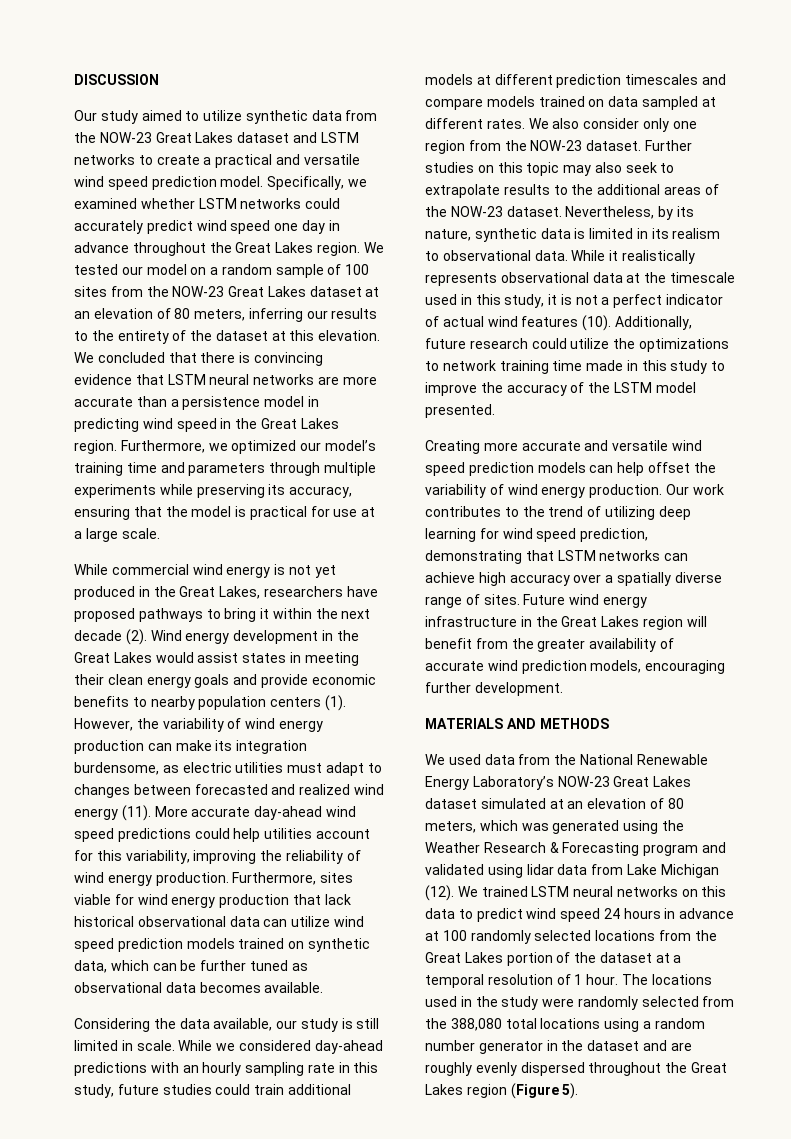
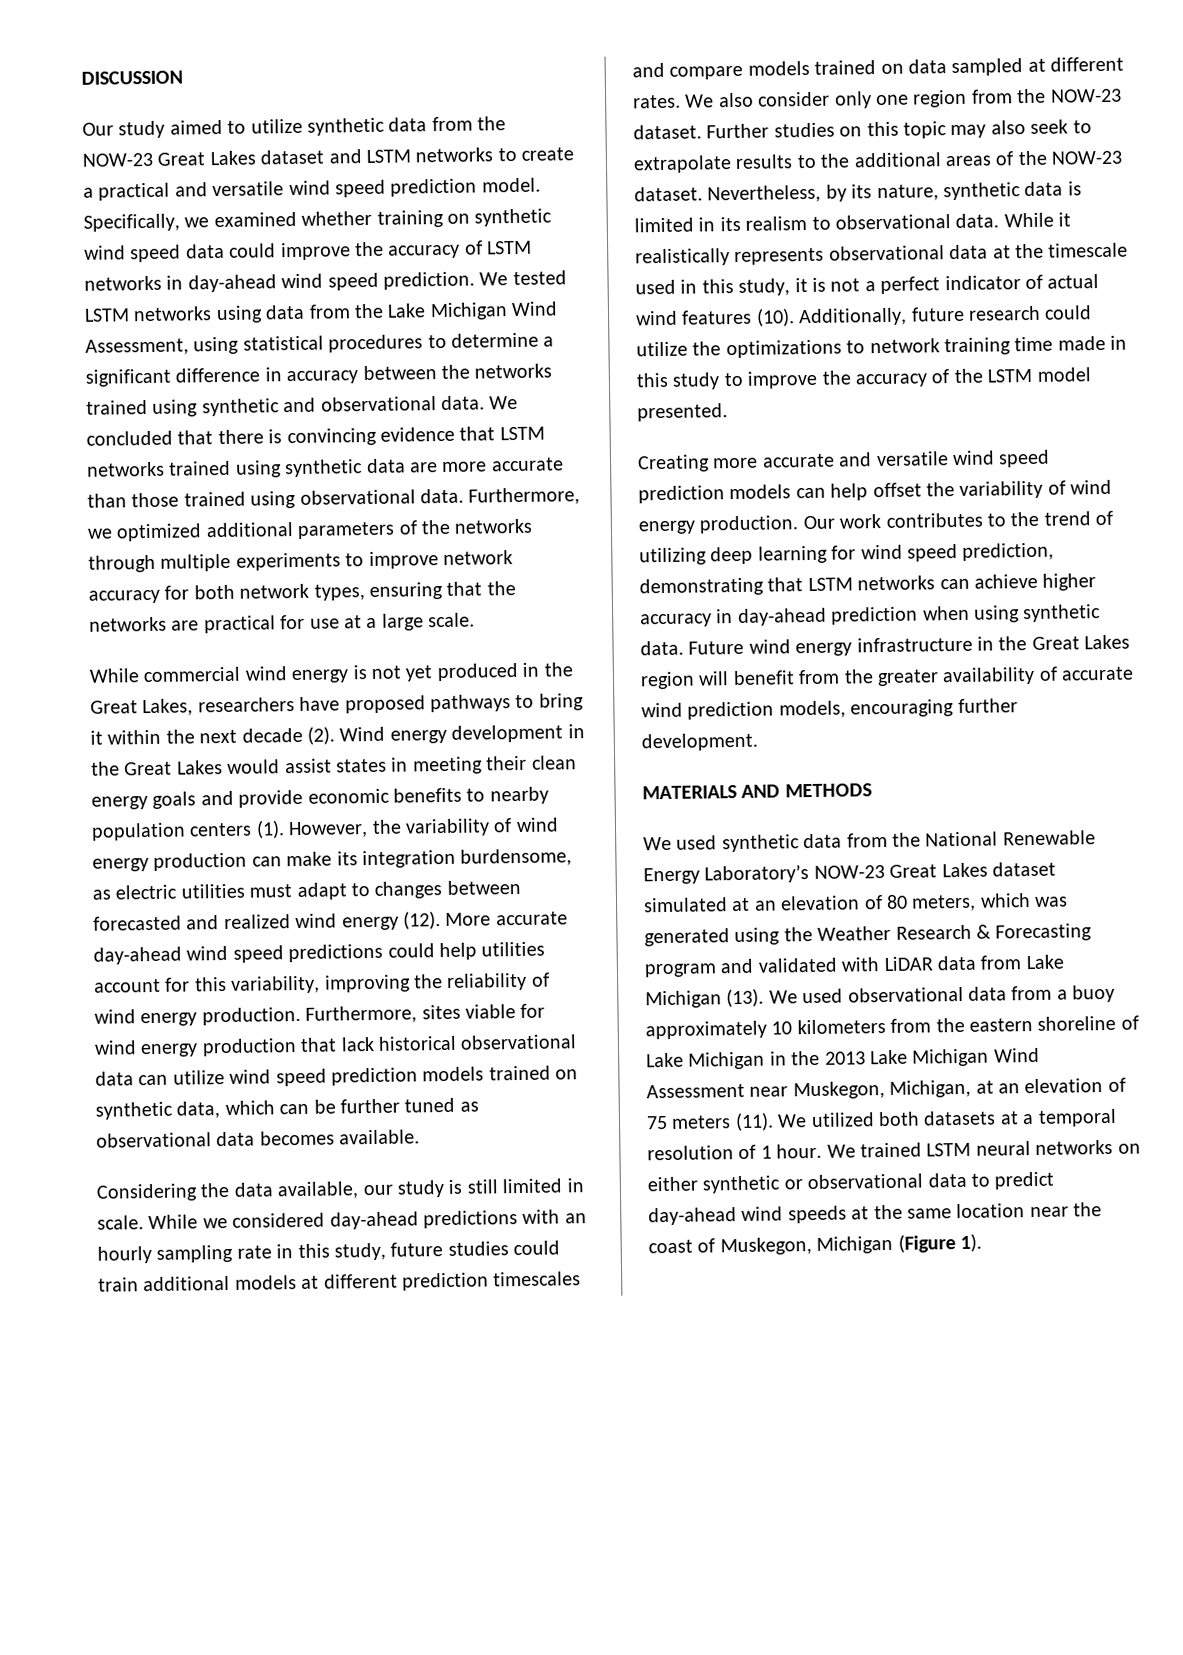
[198,198,341,209] [74,220,340,234] [74,242,384,256] [74,264,370,278] [74,286,380,297] [74,308,378,322] [74,330,381,344] LSTM networks could accurately predict wind speed one day in advance throughout the Great Lakes region. We tested our model on a random sample of 100 sites from the NOW-23 Great Lakes dataset at an elevation of 80 meters, inferring our results to the entirety of the dataset at this elevation. -> [376,208,553,228] [84,240,533,263] [84,270,567,293] [84,301,559,324] [85,332,555,356] [85,363,553,387] [86,395,485,417] training on synthetic wind speed data could improve the accuracy of LSTM networks in day-ahead wind speed prediction. We tested LSTM networks using data from the Lake Michigan Wind Assessment, using statistical procedures to determine a significant difference in accuracy between the networks trained using synthetic and observational data.
[209,374,377,385] [74,396,319,410] [74,418,339,432] [74,440,376,454] [74,462,376,476] [74,484,353,498] neural networks are more accurate than a persistence model in predicting wind speed in the Great Lakes region. Furthermore, we optimized our model’s training time and parameters through multiple experiments while preserving its accuracy, -> [86,457,564,478] [87,487,581,509] [87,518,533,542] [88,550,513,573] [88,583,365,604] networks trained using synthetic data are more accurate than those trained using observational data. Furthermore, we optimized additional parameters of the networks through multiple experiments to improve network accuracy for both network types,
[191,506,247,517] model is -> [89,616,200,632] networks are
[121,805,151,821] (11). -> [403,911,441,930] (12).
[478,572,722,586] [425,594,520,608] high accuracy over a spatially diverse range of sites. -> [1042,573,1097,591] [640,604,1102,628] [640,640,684,656] higher accuracy in day-ahead prediction when using synthetic data.
(481, 759) none -> [721,834,800,853] synthetic
[487,864,554,878] using lidar -> [841,956,933,972] with LiDAR
[425,885,727,901] [425,908,735,922] [425,930,717,944] [425,952,652,966] (12). We trained LSTM neural networks on this data to predict wind speed 24 hours in advance at 100 randomly selected locations from the Great Lakes portion of the dataset -> [726,984,1116,1008] [645,1015,1139,1040] [646,1047,1040,1070] [646,1077,1126,1100] [646,1110,997,1132] (13). We used observational data from a buoy approximately 10 kilometers from the eastern shoreline of Lake Michigan in the 2013 Lake Michigan Wind Assessment near Muskegon, Michigan, at an elevation of 75 meters (11). We utilized both datasets
[621,974,712,985] [425,996,735,1010] [425,1018,705,1032] [425,1040,692,1054] [425,1062,727,1076] [425,1083,579,1099] The locations used in the study were randomly selected from the 388,080 total locations using a random number generator in the dataset and are roughly evenly dispersed throughout the Great Lakes region (Figure 5). -> [826,1139,1141,1158] [647,1171,1055,1194] [648,1202,1103,1226] [648,1233,982,1256] We trained LSTM neural networks on either synthetic or observational data to predict day-ahead wind speeds at the same location near the coast of Muskegon, Michigan (Figure 1).

